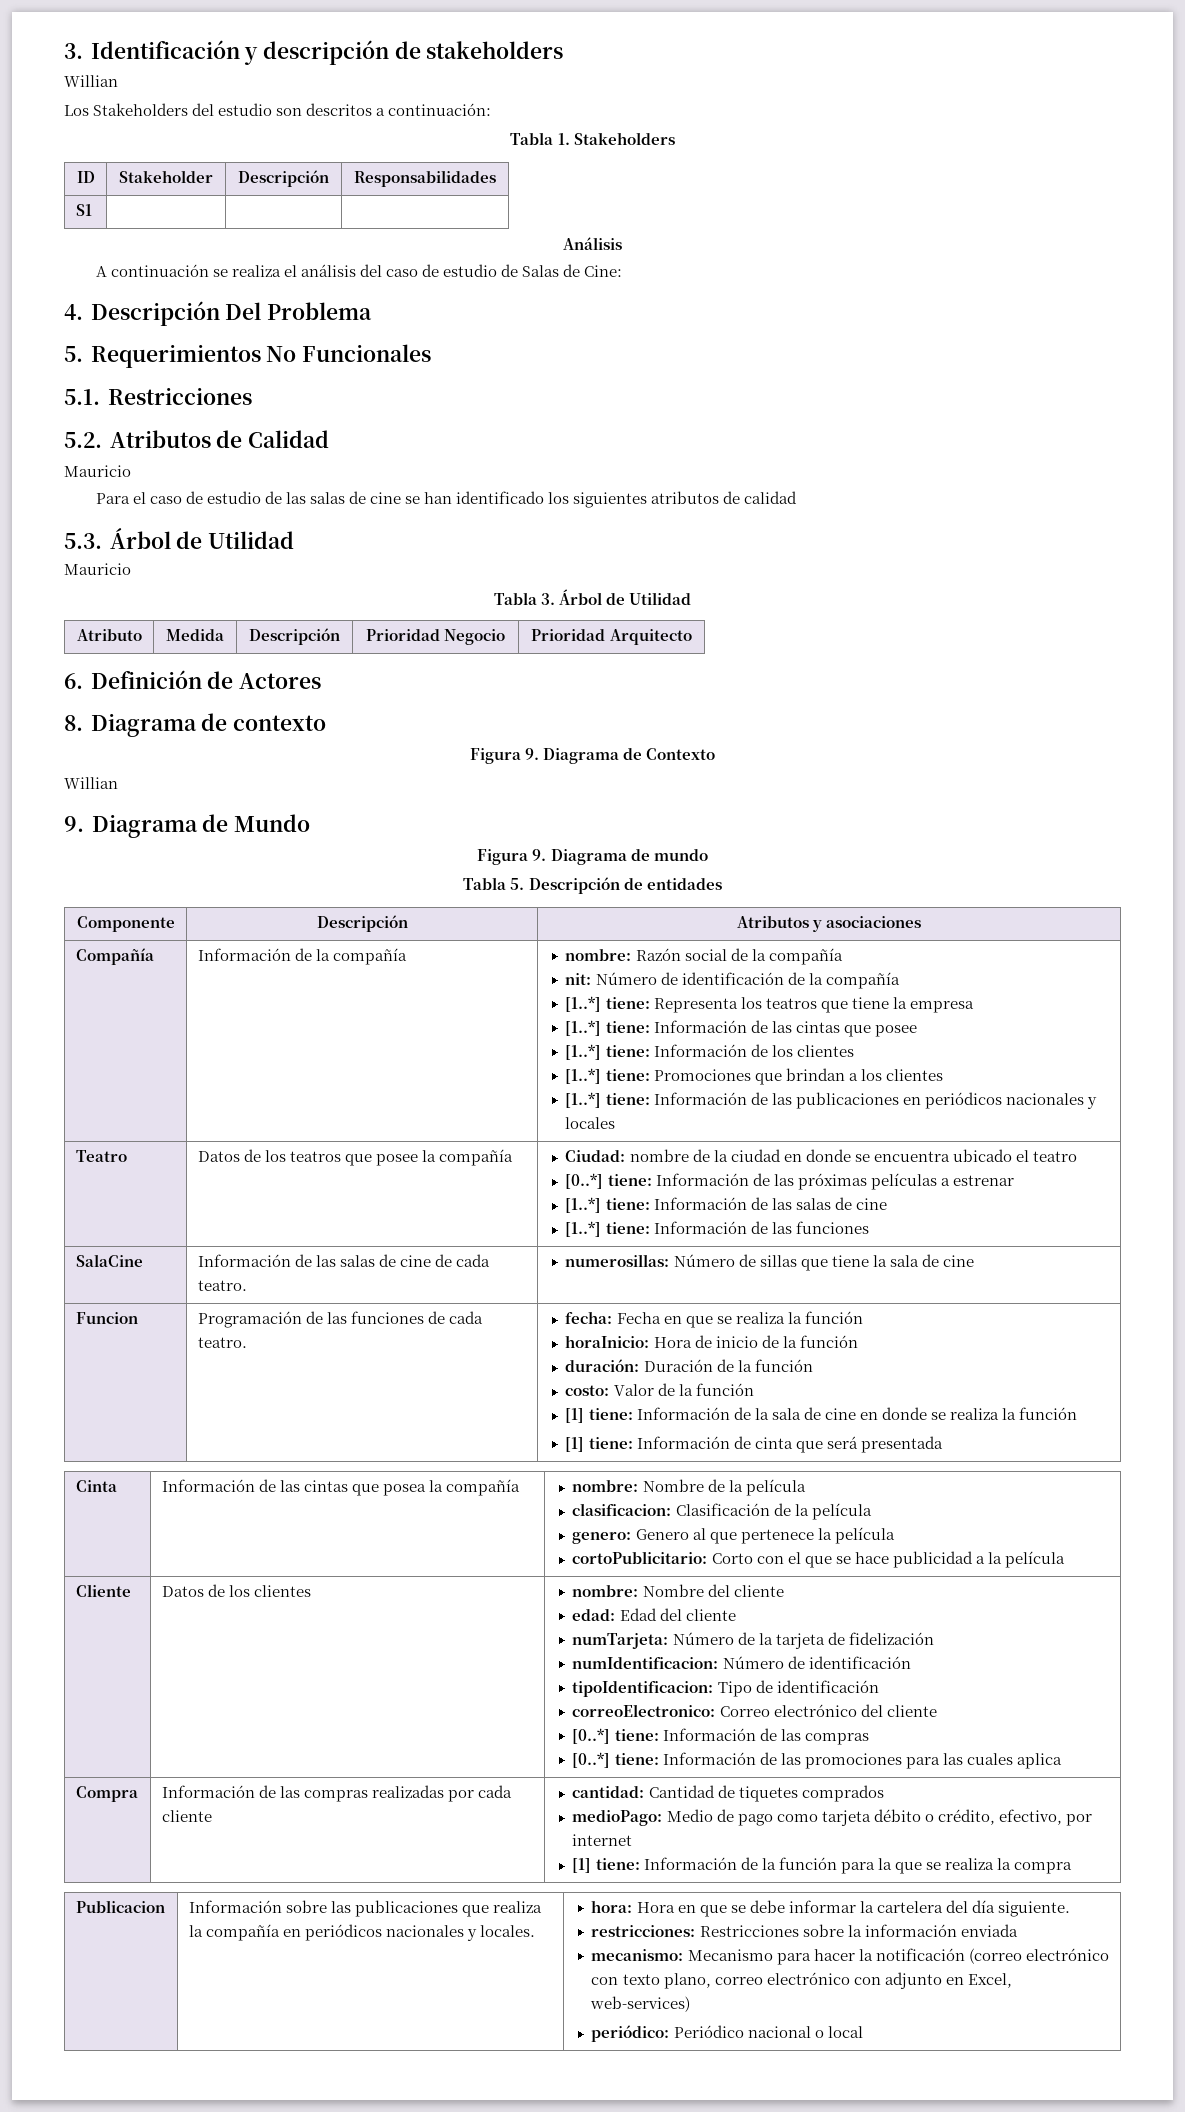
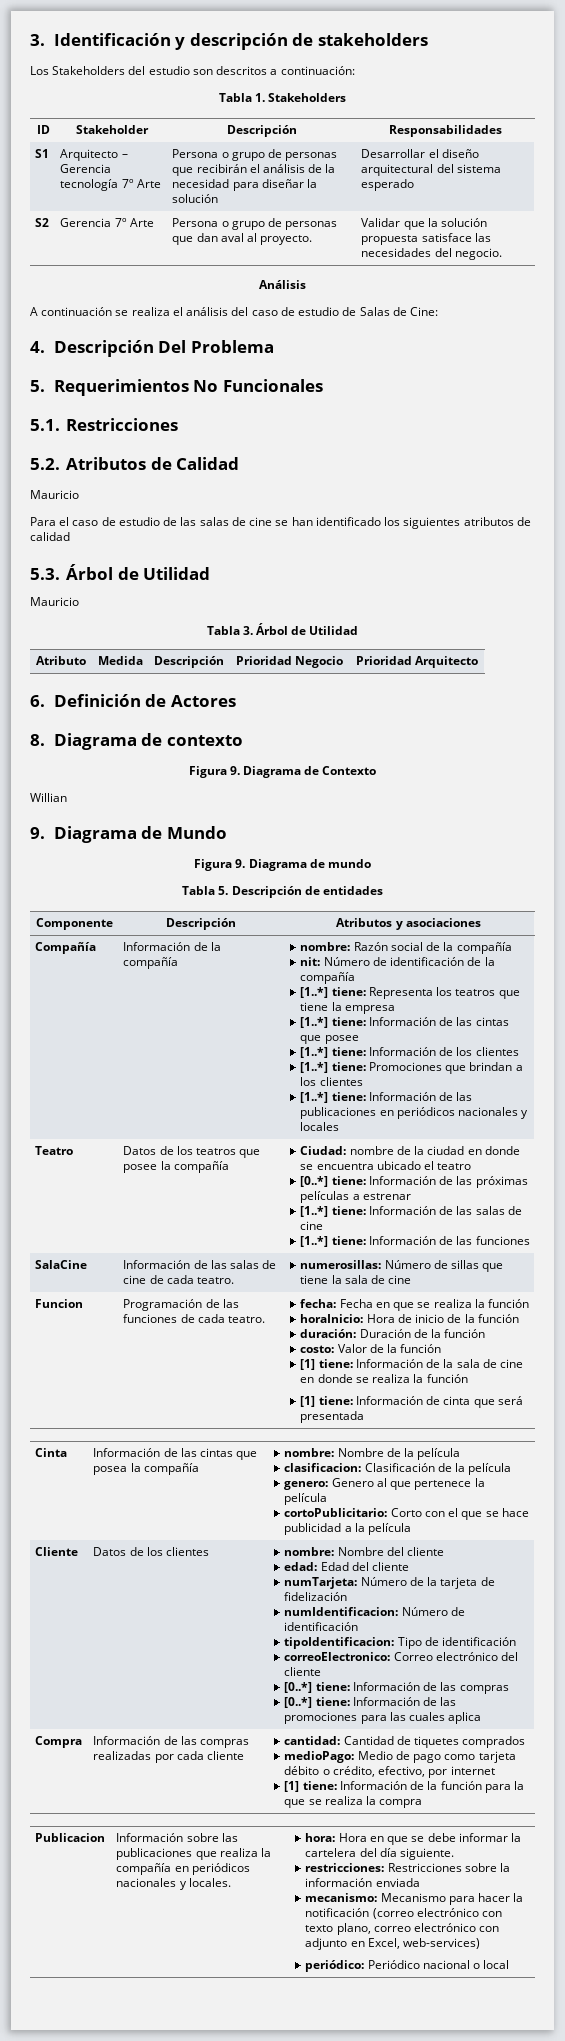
[64,75,118,87] // Willian -> (429, 39) none
(92, 210) | | -> [60,149,128,161] [60,164,112,173] [60,179,161,191] [172,149,338,161] [172,164,336,176] [172,179,318,191] [172,194,219,203] [361,149,479,158] [361,164,501,176] [361,179,415,191] [35,218,50,227] [60,218,154,227] [172,218,338,230] [172,233,313,245] [361,218,488,230] [361,233,491,245] [361,248,502,260] Arquitecto – Gerencia tecnología 7º Arte | Persona o grupo de personas que recibirán el análisis de la necesidad para diseñar la solución | Desarrollar el diseño arquitectural del sistema esperado // S2 | Gerencia 7º Arte | Persona o grupo de personas que dan aval al proyecto. | Validar que la solución propuesta satisface las necesidades del negocio.

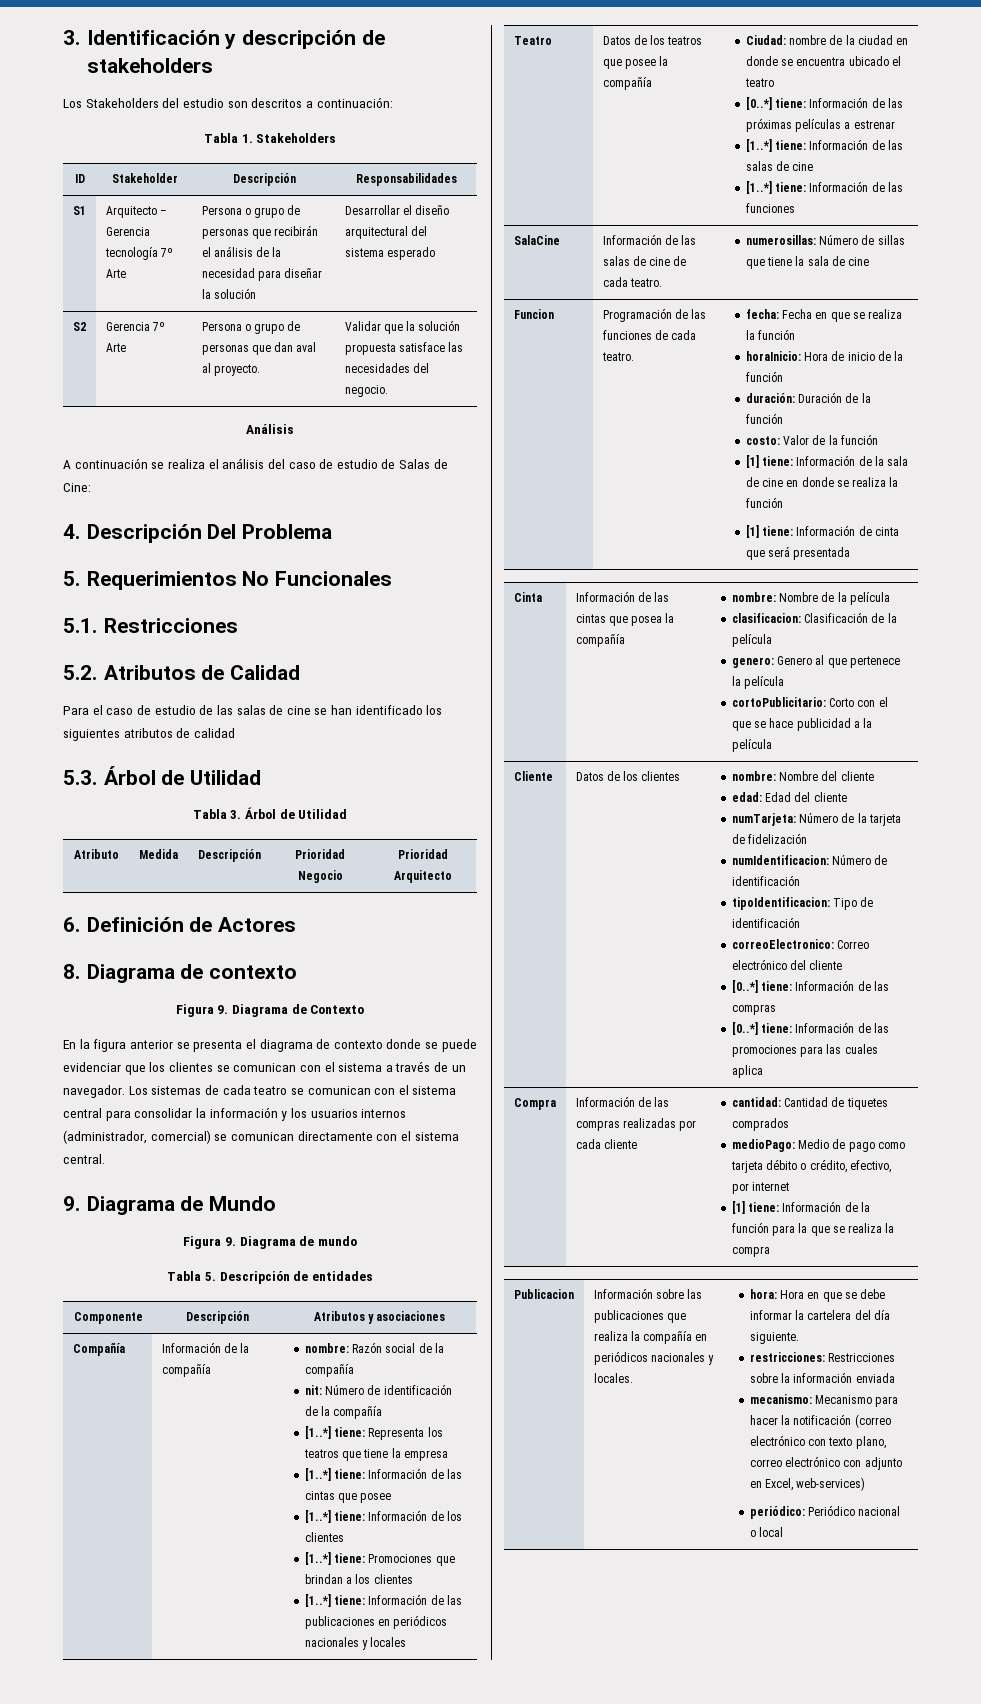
[30,490,79,499] // Mauricio -> (301, 672) none
[30,597,79,606] // Mauricio -> (262, 777) none
[30,793,67,802] Willian -> [63,1039,477,1052] [63,1061,466,1075] [63,1085,457,1098] [63,1107,407,1121] [63,1130,459,1144] [63,1154,105,1164] En la figura anterior se presenta el diagrama de contexto donde se puede evidenciar que los clientes se comunican con el sistema a través de un navegador. Los sistemas de cada teatro se comunican con el sistema central para consolidar la información y los usuarios internos (administrador, comercial) se comunican directamente con el sistema central.

